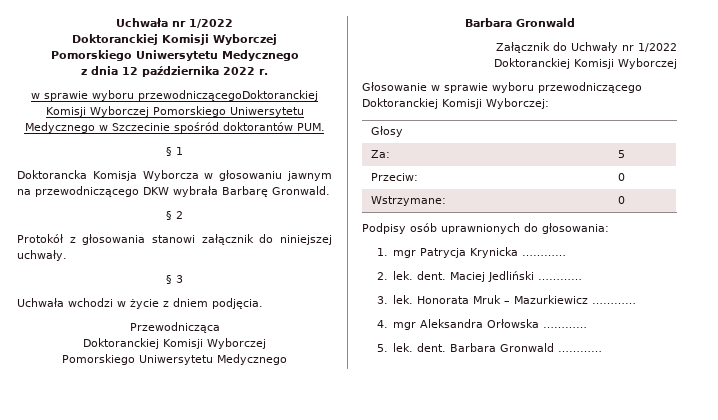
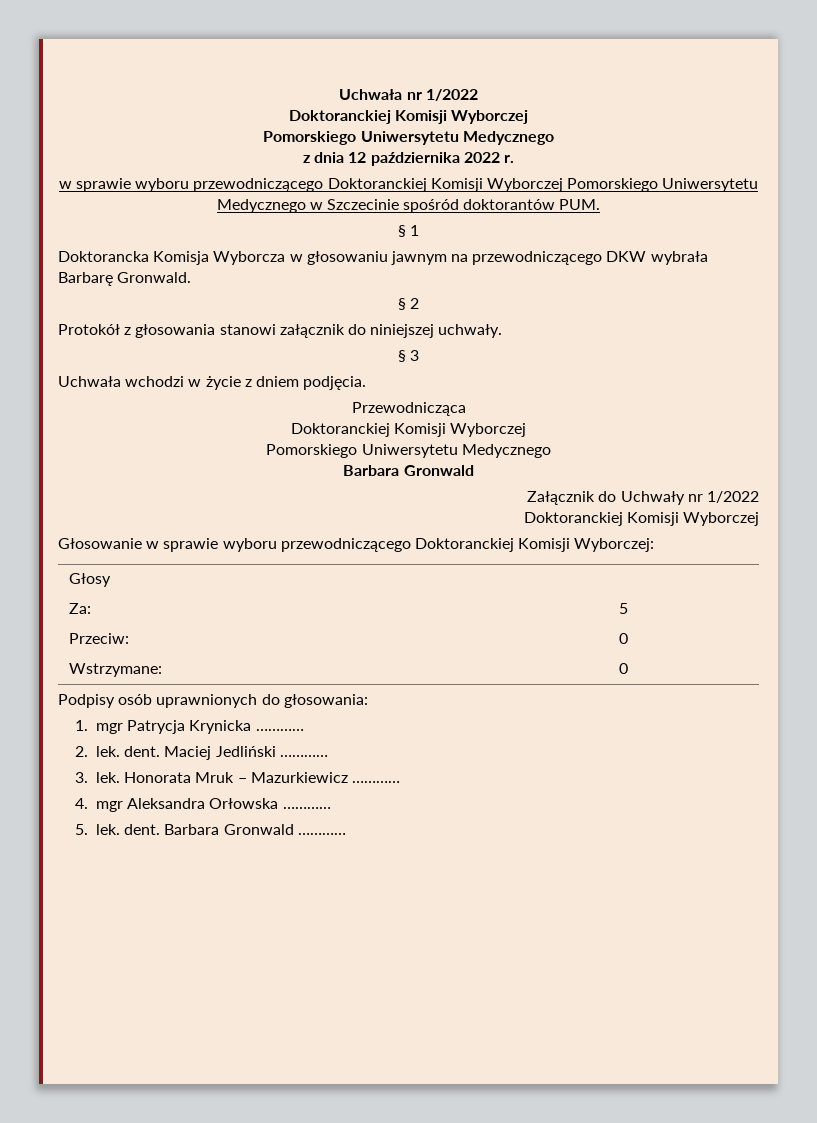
[138,90,318,101] przewodniczącegoDoktoranckiej -> [193,178,427,192] przewodniczącego Doktoranckiej

